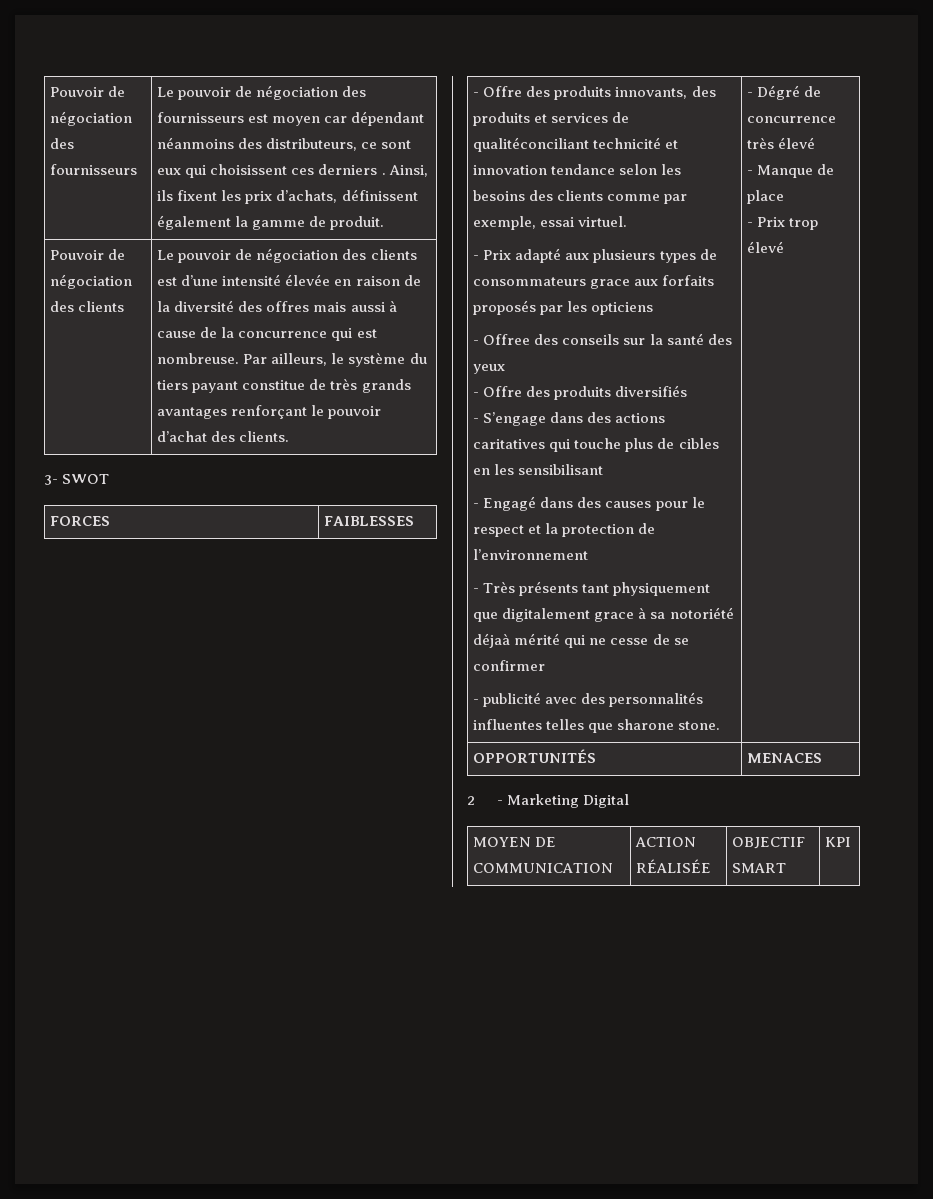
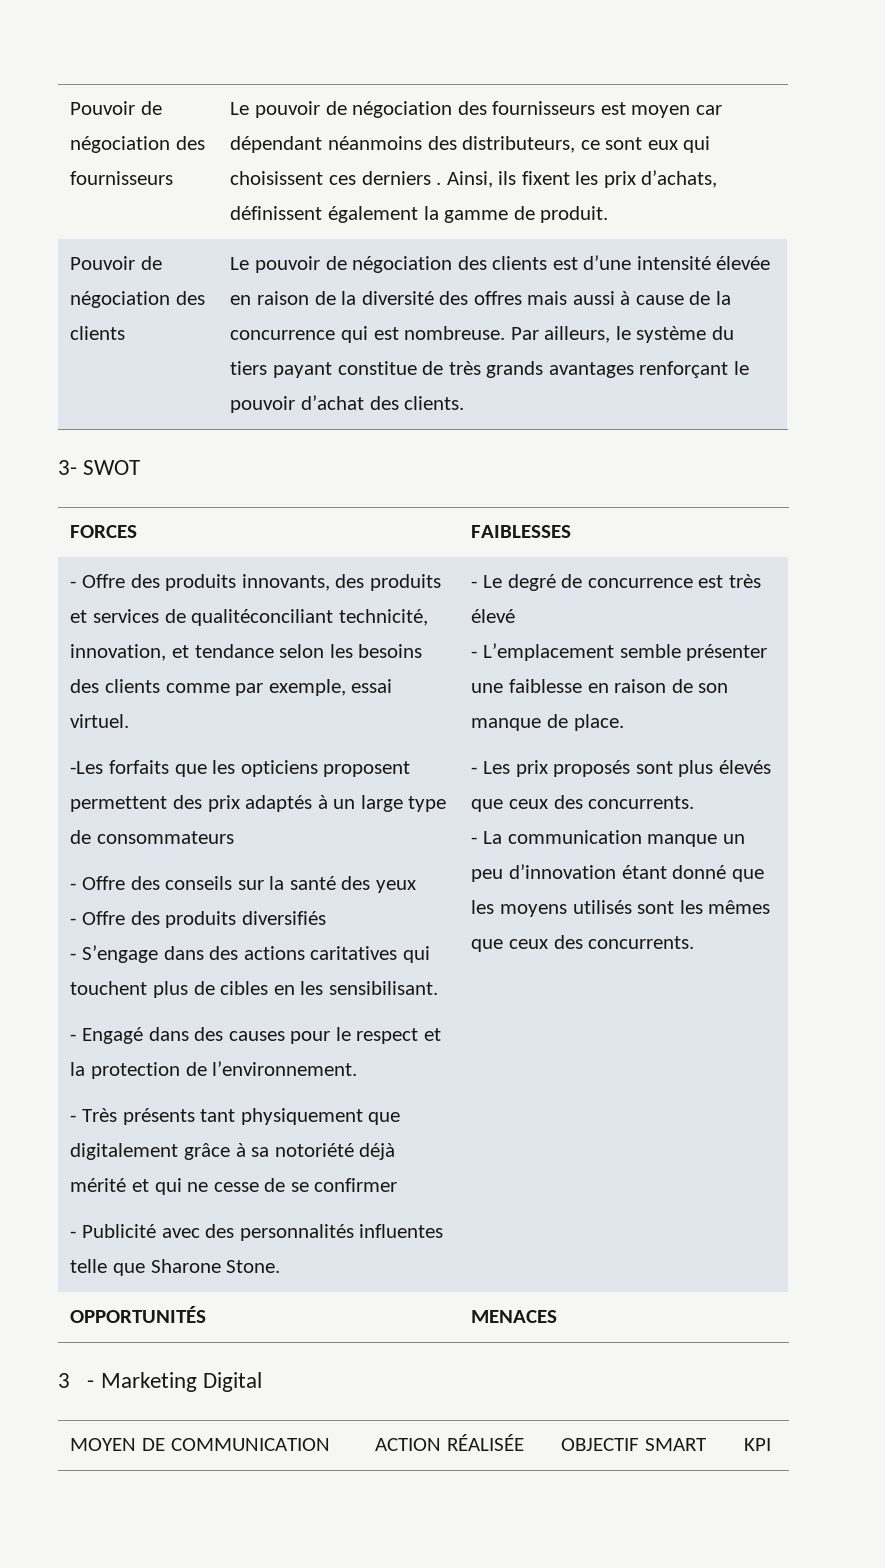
[593,137,679,149] [473,165,548,175] technicité et innovation -> [338,609,428,626] [70,644,189,661] technicité, innovation, et
[473,248,717,263] [473,275,715,289] [473,300,654,315] [473,334,531,345] - Prix adapté aux plusieurs types de consommateurs grace aux forfaits proposés par les opticiens // - Offree -> [70,760,411,777] [70,795,447,812] [70,830,234,844] [70,876,125,890] -Les forfaits que les opticiens proposent permettent des prix adaptés à un large type de consommateurs // - Offre
[574,438,622,449] touche -> [70,981,148,995] touchent
[518,464,604,475] sensibilisant -> [328,981,438,995] sensibilisant.
[473,549,589,560] l’environnement -> [212,1061,358,1076] l’environnement.
[594,612,635,622] grace -> [183,1143,230,1160] grâce
[473,633,561,648] déjaà mérité -> [359,1143,396,1160] [70,1178,149,1192] déjà mérité et
[483,692,542,707] publicité -> [81,1224,156,1238] Publicité
[546,719,721,733] [747,85,801,100] telles que sharone stone. | - Dégré -> [70,1259,281,1276] [471,574,556,591] telle que Sharone Stone. | - Le degré
(837, 119) none -> [698,575,724,588] est
[757,164,835,178] [747,190,785,204] [747,217,819,230] [747,241,785,253] Manque de place // - Prix trop élevé -> [482,643,768,661] [471,679,729,693] [471,714,624,731] [471,760,771,777] [471,795,695,812] [471,830,745,847] [471,864,764,882] [471,900,771,917] [471,935,695,952] L’emplacement semble présenter une faiblesse en raison de son manque de place. // - Les prix proposés sont plus élevés que ceux des concurrents. // - La communication manque un peu d’innovation étant donné que les moyens utilisés sont les mêmes que ceux des concurrents.
[467,796,475,805] 2 -> [58,1373,70,1388] 3

